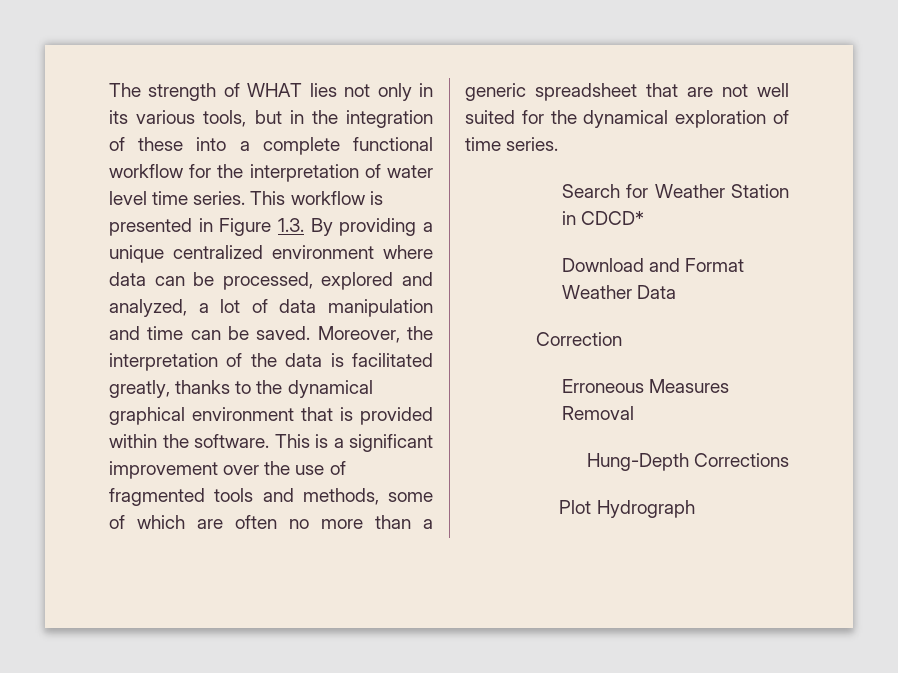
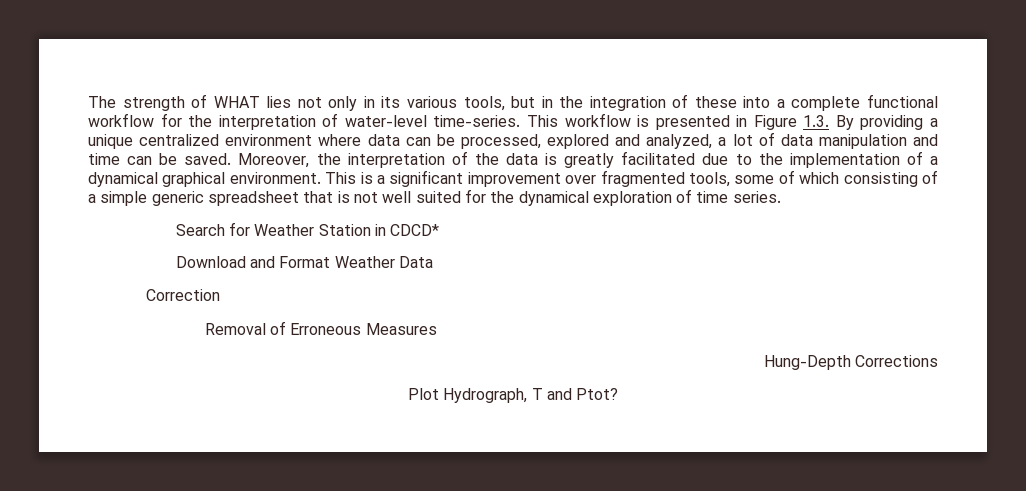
[387,165,434,178] [109,191,246,205] water level time series. -> [344,115,521,127] water-level time-series.
[352,353,433,367] [109,380,373,398] [109,407,433,425] [109,434,269,448] facilitated greatly, thanks to the dynamical graphical environment that is provided within the software. -> [564,151,938,168] [88,172,321,187] greatly facilitated due to the implementation of a dynamical graphical environment.
[264,461,346,475] [109,488,433,506] [109,515,433,529] the use of fragmented tools and methods, some of which are often no more than a -> [600,170,938,187] [88,191,148,206] fragmented tools, some of which consisting of a simple
[687,87,713,97] are -> [337,191,350,203] is
(623, 339) none -> [204,321,287,335] Removal of
[562,406,635,420] Removal -> (437, 329) none
[596,500,695,518] Hydrograph -> [443,388,619,403] Hydrograph, T and Ptot?

